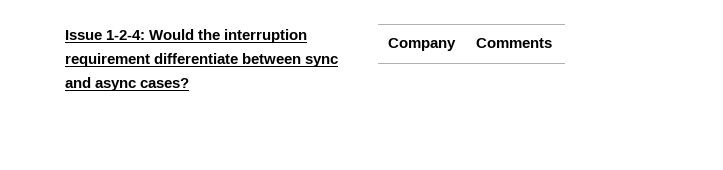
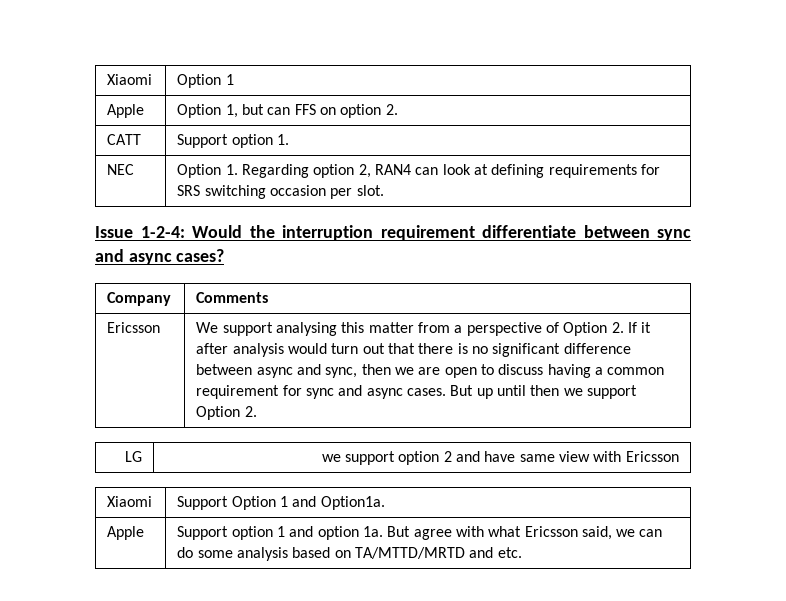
(65, 35) none -> [107,74,153,85] [177,74,234,88] [107,104,145,118] [177,104,398,118] [107,134,142,145] [177,134,289,148] [107,164,135,175] [177,164,660,178] [177,185,384,199] Xiaomi | Option 1 // Apple | Option 1, but can FFS on option 2. // CATT | Support option 1. // NEC | Option 1. Regarding option 2, RAN4 can look at defining requirements for SRS switching occasion per slot. //
(553, 43) none -> [107,322,161,333] [196,322,652,336] [196,343,631,357] [196,364,665,378] [196,385,637,399] [196,406,257,420] [124,451,142,462] [321,451,679,465] [107,496,153,507] [177,496,385,510] [107,526,145,540] [177,526,663,540] [177,547,522,561] // Ericsson | We support analysing this matter from a perspective of Option 2. If it after analysis would turn out that there is no significant difference between async and sync, then we are open to discuss having a common requirement for sync and async cases. But up until then we support Option 2. // LG | we support option 2 and have same view with Ericsson // Xiaomi | Support Option 1 and Option1a. // Apple | Support option 1 and option 1a. But agree with what Ericsson said, we can do some analysis based on TA/MTTD/MRTD and etc.

